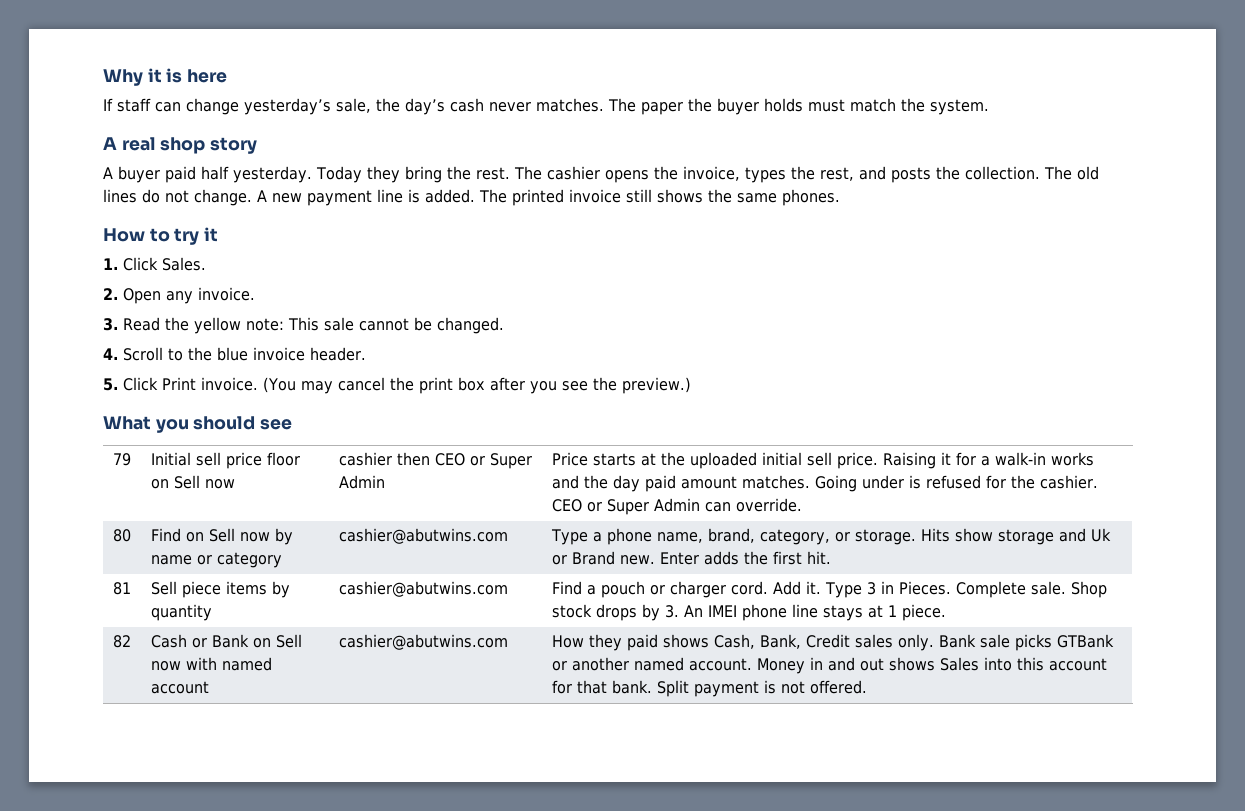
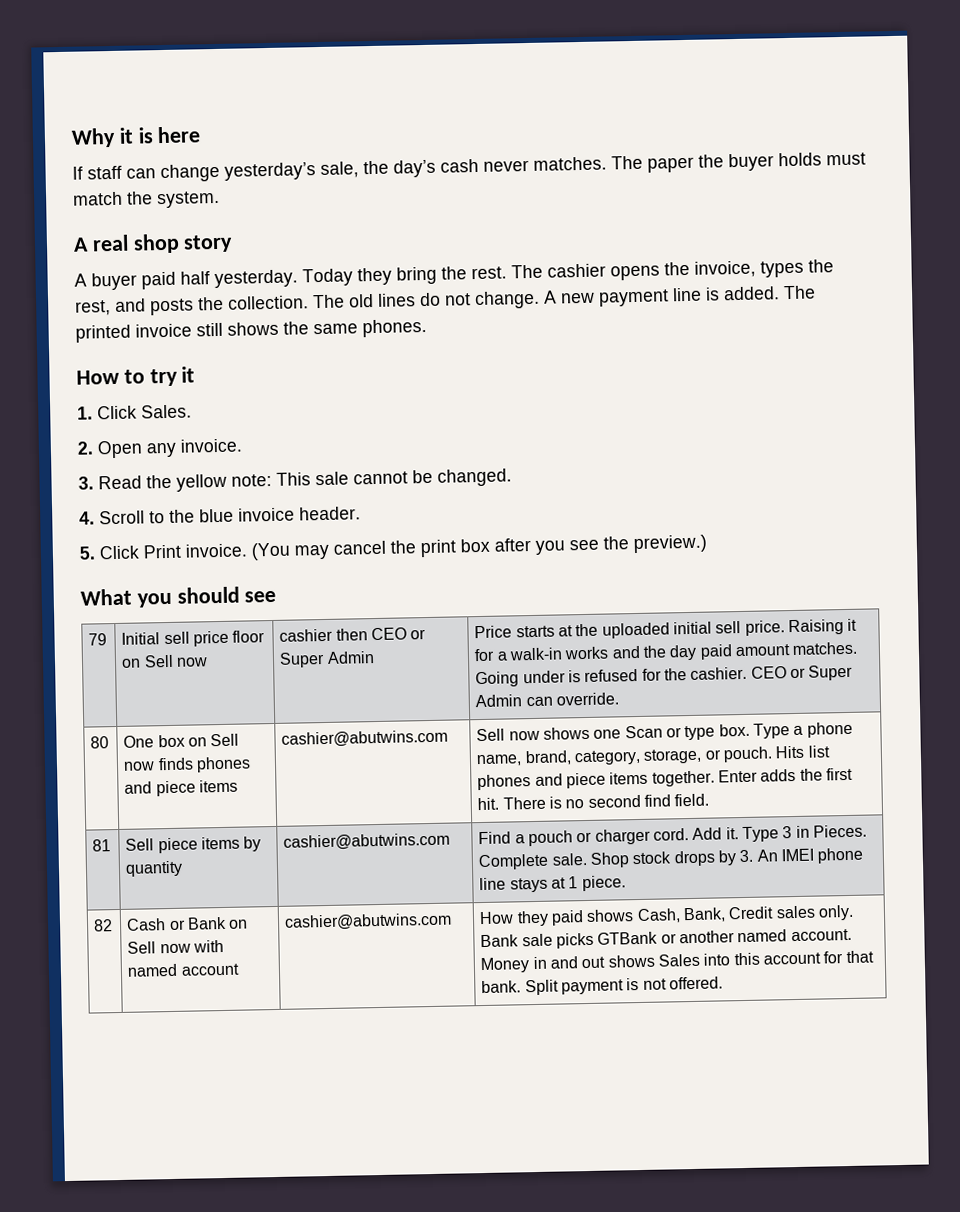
[150,528,293,545] [150,552,282,568] [338,528,508,544] Find on Sell now by name or category | cashier@abutwins.com | -> [123,733,240,748] [123,756,252,773] [124,779,239,797] [281,729,449,748] [476,723,750,742] One box on Sell now finds phones and piece items | cashier@abutwins.com | Sell now shows one Scan or type box.
[834,528,1111,545] [551,551,655,565] or storage. Hits show storage and Uk or Brand new. -> [643,745,830,764] [477,770,715,791] storage, or pouch. Hits list phones and piece items together.
(831, 557) none -> [502,793,710,810] There is no second find field.

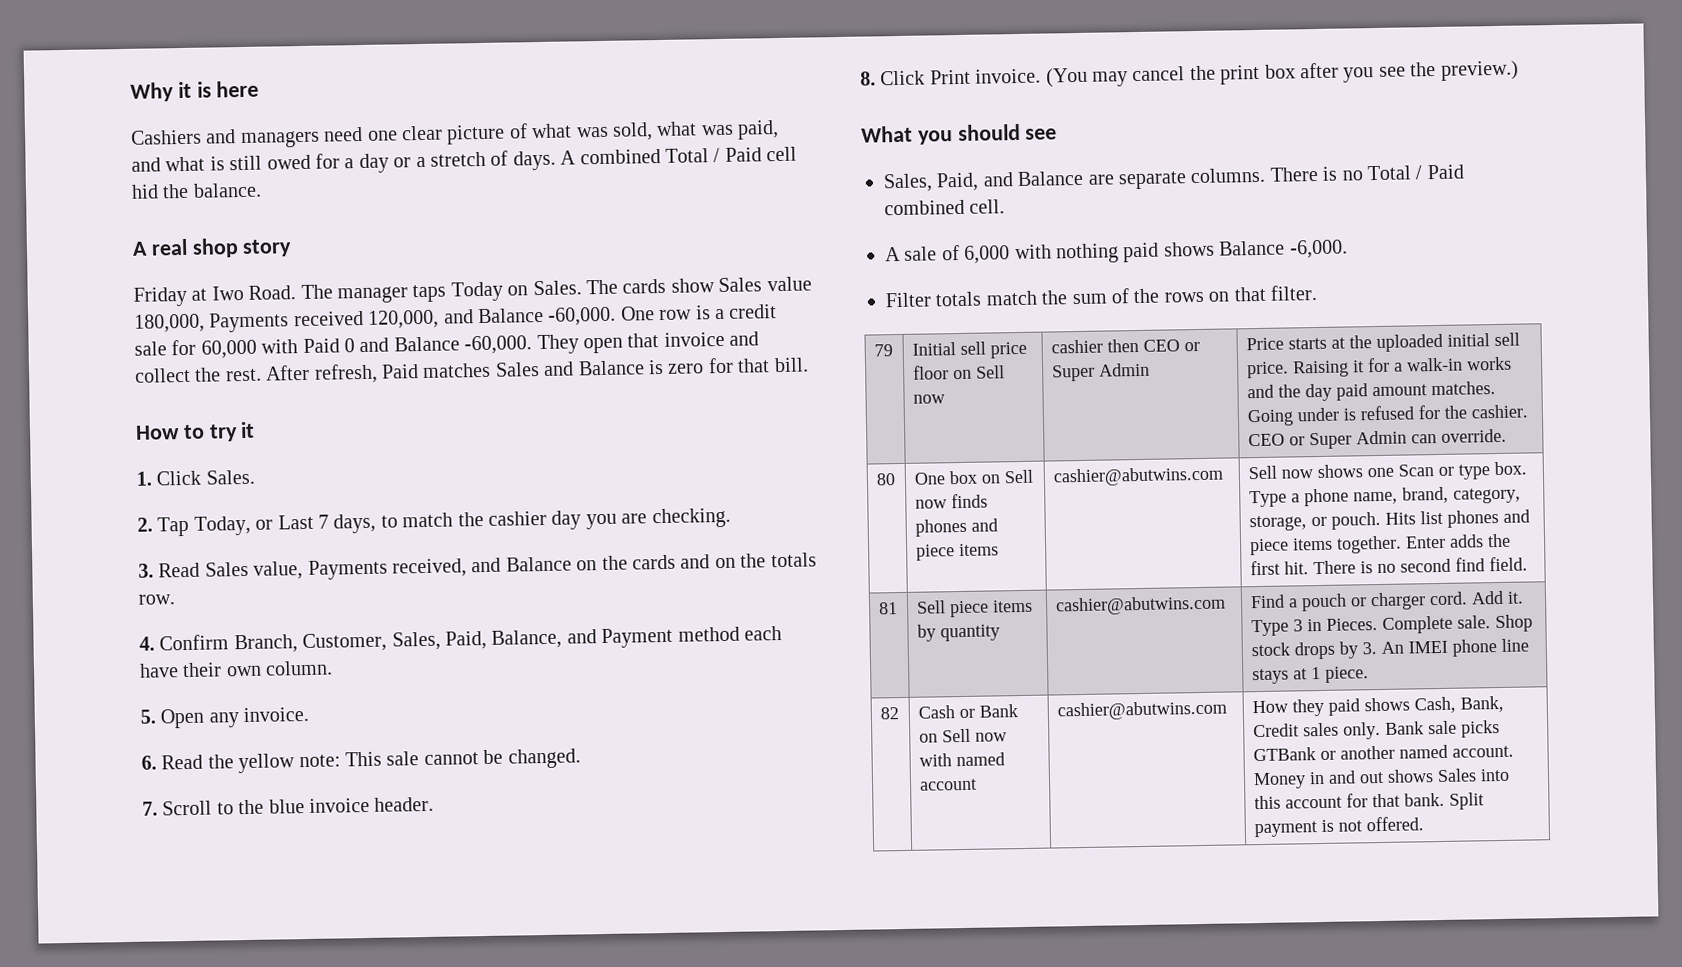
[72,152,866,183] [72,190,220,209] [73,233,234,254] [74,259,834,291] [75,285,816,316] [75,318,427,343] If staff can change yesterday’s sale, the day’s cash never matches. The paper the buyer holds must match the system. // A real shop story // A buyer paid half yesterday. Today they bring the rest. The cashier opens the invoice, types the rest, and posts the collection. The old lines do not change. A new payment line is added. The printed invoice still shows the same phones. -> [130,119,780,149] [131,146,798,174] [131,182,262,199] [132,238,293,258] [133,276,812,307] [134,304,778,333] [134,331,760,359] [134,357,809,384] Cashiers and managers need one clear picture of what was sold, what was paid, and what is still owed for a day or a stretch of days. A combined Total / Paid cell hid the balance. // A real shop story // Friday at Iwo Road. The manager taps Today on Sales. The cards show Sales value 180,000, Payments received 120,000, and Balance -60,000. One row is a credit sale for 60,000 with Paid 0 and Balance -60,000. They open that invoice and collect the rest. After refresh, Paid matches Sales and Balance is zero for that bill.
(94, 448) none -> [157,507,731,537] [138,552,817,580] [138,594,175,605] [139,626,782,654] [139,660,334,678] [140,709,156,724] Tap Today, or Last 7 days, to match the cashier day you are checking. // 3. Read Sales value, Payments received, and Balance on the cards and on the totals row. // 4. Confirm Branch, Customer, Sales, Paid, Balance, and Payment method each have their own column. // 5.
[78,476,94,490] 3. -> [141,755,157,770] 6.
[79,511,95,525] 4. -> [142,801,158,816] 7.
[79,546,96,560] 5. -> [860,71,876,86] 8.
(277, 596) none -> [883,164,1464,193] [884,199,1006,216] [885,239,1348,264] [885,285,1317,308] // Sales, Paid, and Balance are separate columns. There is no Total / Paid combined cell. // A sale of 6,000 with nothing paid shows Balance -6,000. // Filter totals match the sum of the rows on that filter.

